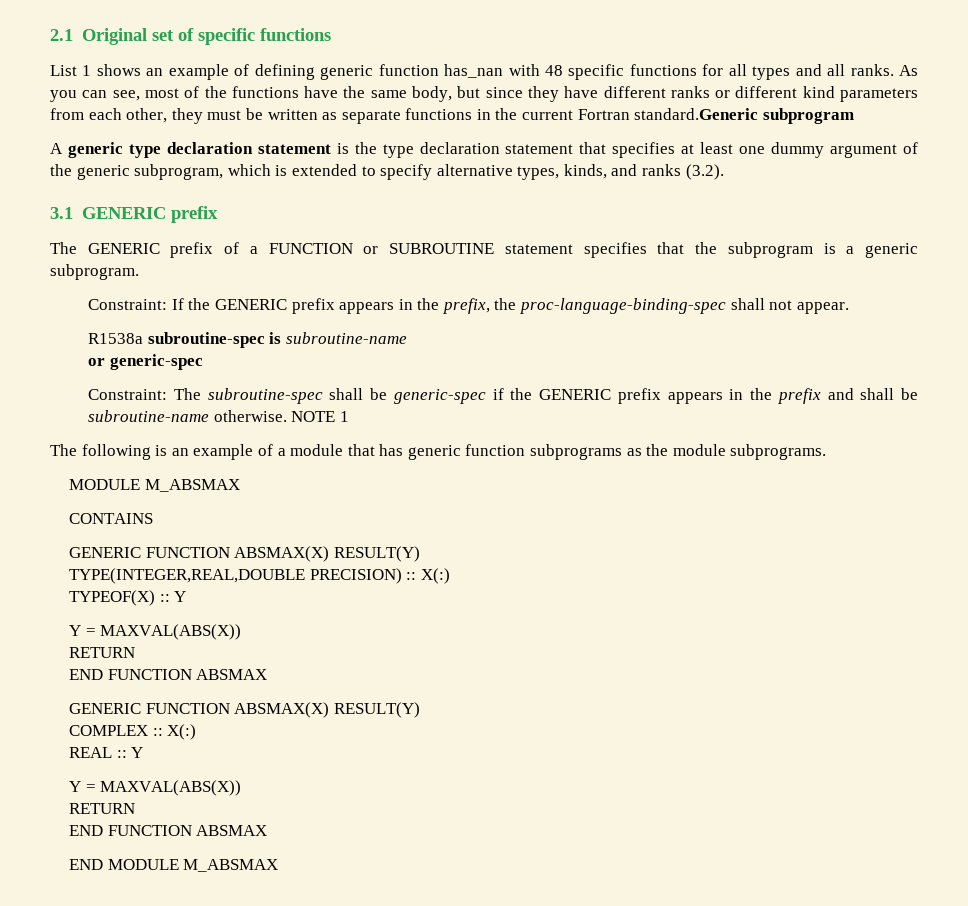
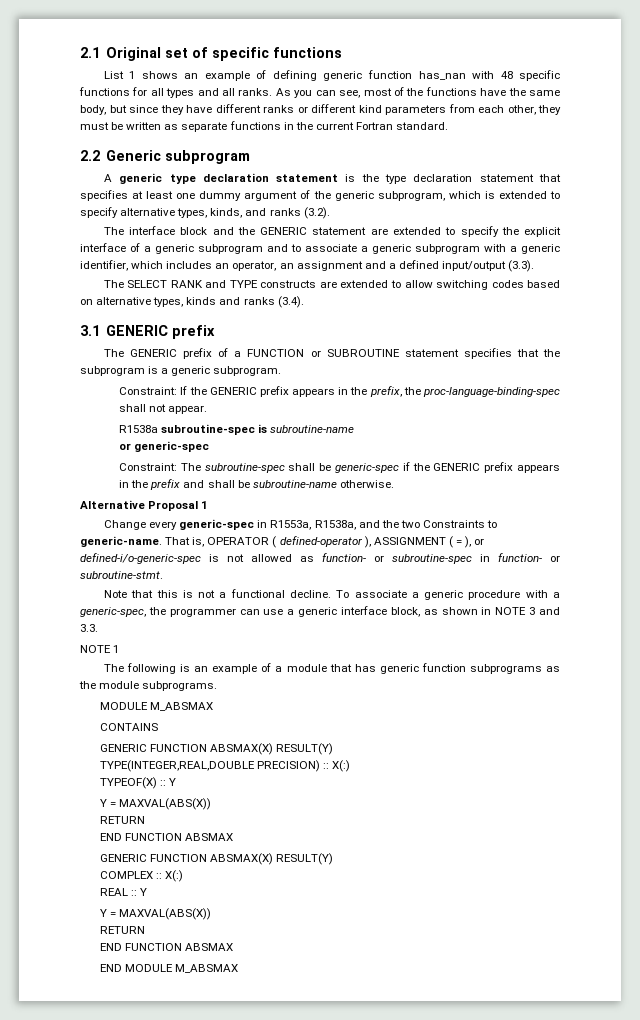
[634,108,759,120] standard.Generic -> [396,122,449,130] [80,150,161,161] standard. // 2.2 Generic
(724, 172) none -> [103,226,561,237] [80,243,560,254] [80,260,535,272] [103,280,560,290] [80,296,304,308] // The interface block and the GENERIC statement are extended to specify the explicit interface of a generic subprogram and to associate a generic subprogram with a generic identifier, which includes an operator, an assignment and a defined input/output (3.3). // The SELECT RANK and TYPE constructs are extended to allow switching codes based on alternative types, kinds and ranks (3.4).
(287, 416) none -> [80,500,209,511] [103,519,498,530] [80,536,485,548] [80,553,560,564] [80,571,163,579] [103,589,560,600] [80,606,560,617] [80,624,98,632] // Alternative Proposal 1 // Change every generic-spec in R1553a, R1538a, and the two Constraints to generic-name. That is, OPERATOR ( defined-operator ), ASSIGNMENT ( = ), or defined-i/o-generic-spec is not allowed as function- or subroutine-spec in function- or subroutine-stmt. // Note that this is not a functional decline. To associate a generic procedure with a generic-spec, the programmer can use a generic interface block, as shown in NOTE 3 and 3.3. //

